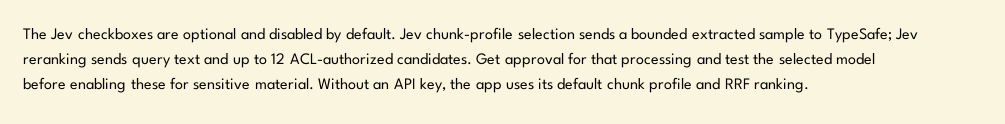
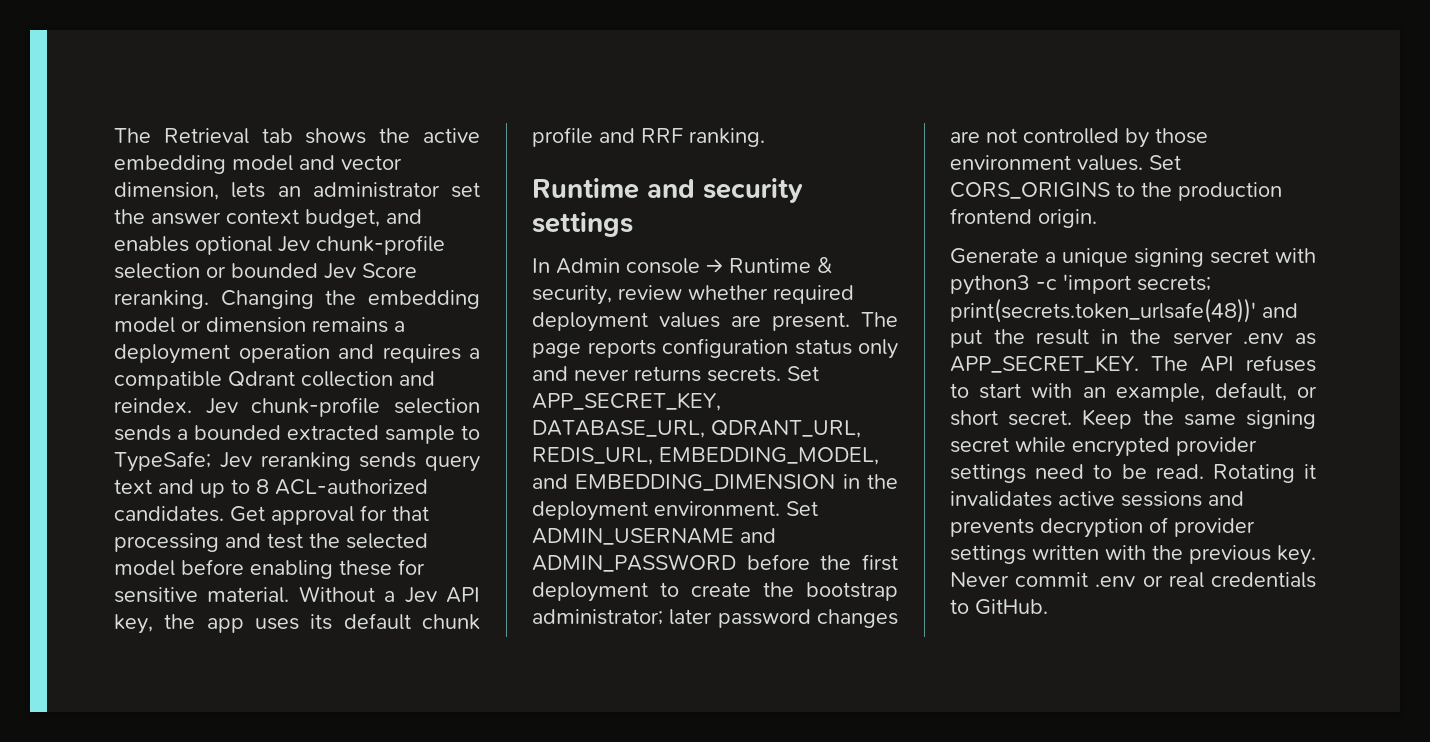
[23,27,396,43] The Jev checkboxes are optional and disabled by default. -> [114,128,481,144] [114,155,402,174] [114,182,480,200] [114,209,422,228] [114,235,445,255] [114,263,417,279] [114,290,480,309] [114,317,405,333] [114,344,480,364] [114,371,435,390] [114,398,192,413] The Retrieval tab shows the active embedding model and vector dimension, lets an administrator set the answer context budget, and enables optional Jev chunk-profile selection or bounded Jev Score reranking. Changing the embedding model or dimension remains a deployment operation and requires a compatible Qdrant collection and reindex.
[271,53,286,64] 12 -> [256,479,269,494] 8
[373,82,390,90] an -> [384,587,437,603] a Jev
(810, 85) none -> [532,178,803,203] [532,212,633,237] [532,257,832,274] [532,285,854,305] [532,312,898,332] [532,338,898,359] [532,366,819,382] [532,392,721,411] [532,420,861,438] [532,447,879,465] [532,474,898,491] [532,501,818,521] [532,528,776,545] [532,554,898,572] [532,582,898,602] [532,609,898,628] [950,128,1208,148] [950,155,1181,171] [950,182,1282,201] [950,208,1097,228] [950,248,1316,267] [950,274,1211,295] [950,298,1298,323] [950,329,1316,348] [950,355,1316,373] [950,382,1317,402] [950,409,1316,429] [950,437,1257,457] [950,464,1316,483] [950,491,1244,507] [950,517,1255,538] [950,545,1316,565] [950,572,1316,588] [950,599,1048,615] // Runtime and security settings // In Admin console → Runtime & security, review whether required deployment values are present. The page reports configuration status only and never returns secrets. Set APP_SECRET_KEY, DATABASE_URL, QDRANT_URL, REDIS_URL, EMBEDDING_MODEL, and EMBEDDING_DIMENSION in the deployment environment. Set ADMIN_USERNAME and ADMIN_PASSWORD before the first deployment to create the bootstrap administrator; later password changes are not controlled by those environment values. Set CORS_ORIGINS to the production frontend origin. // Generate a unique signing secret with python3 -c 'import secrets; print(secrets.token_urlsafe(48))' and put the result in the server .env as APP_SECRET_KEY. The API refuses to start with an example, default, or short secret. Keep the same signing secret while encrypted provider settings need to be read. Rotating it invalidates active sessions and prevents decryption of provider settings written with the previous key. Never commit .env or real credentials to GitHub.

